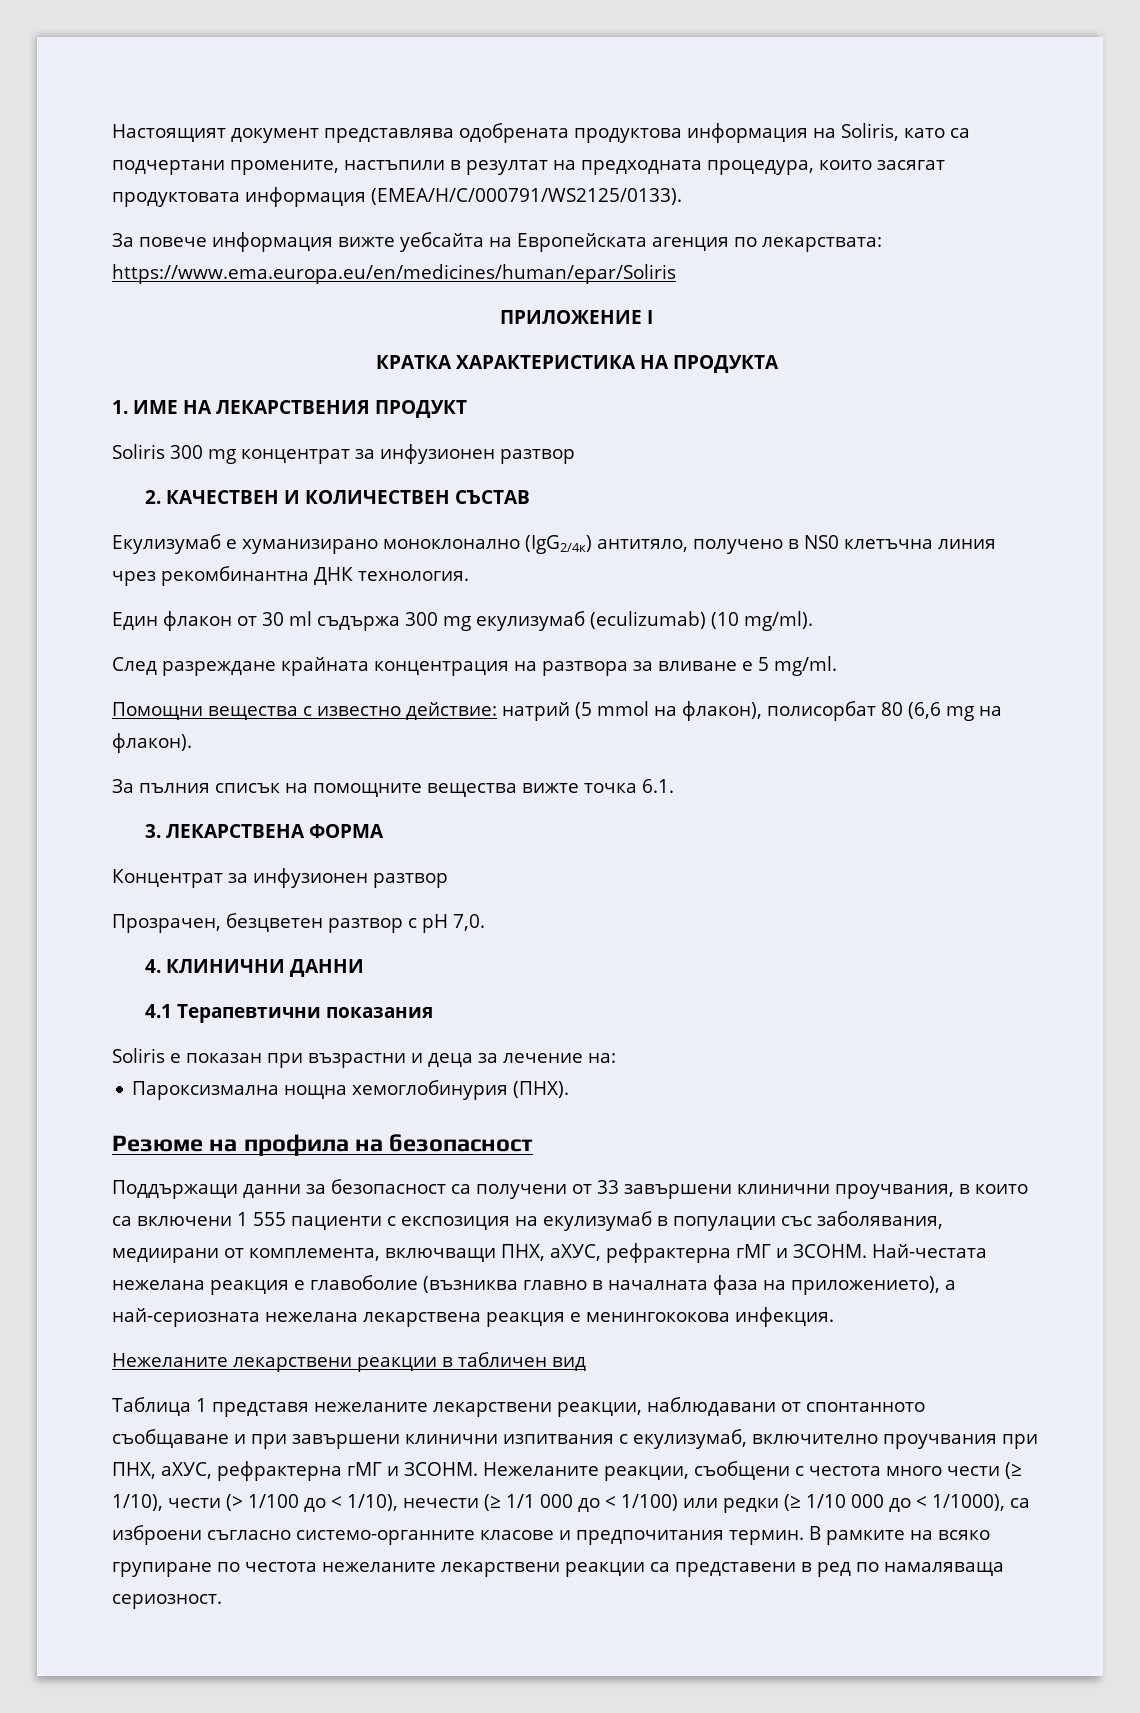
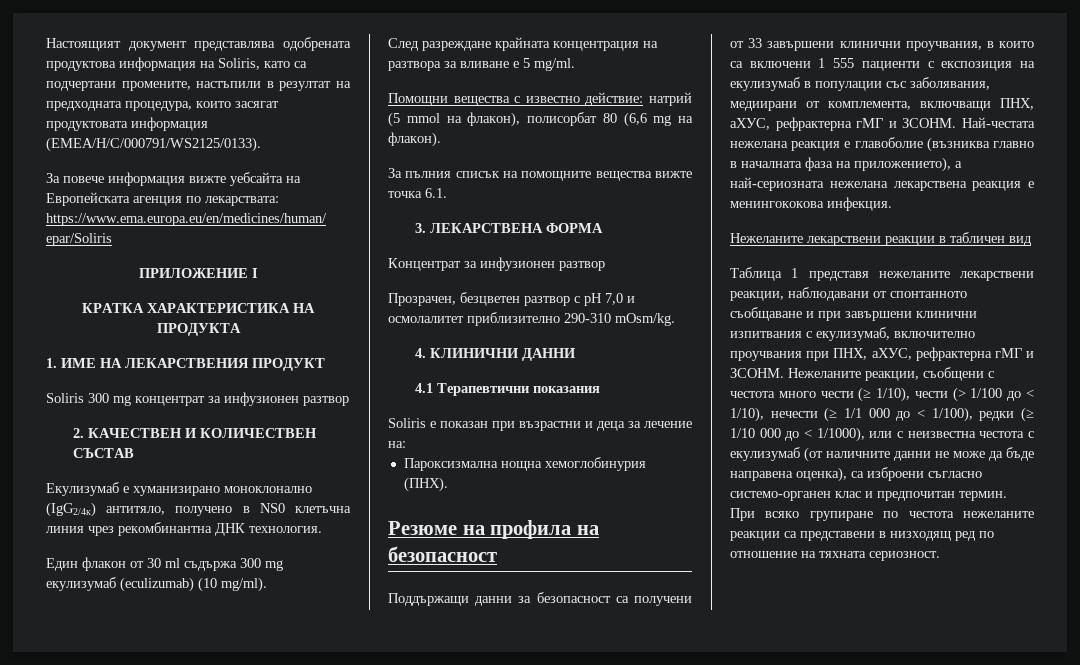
[453,914,485,931] 7,0. -> [605,293,635,305] [388,312,675,326] 7,0 и осмолалитет приблизително 290-310 mOsm/kg.
[621,1494,718,1511] 1/100) или -> [931,407,973,422] 1/100),
[1010,1498,1030,1508] [112,1525,933,1545] са изброени съгласно системо-органните класове и предпочитания термин. В рамките на -> [869,431,1034,438] [730,447,1034,462] [730,467,982,482] [730,491,1007,501] [730,508,755,521] или с неизвестна честота с екулизумаб (от наличните данни не може да бъде направена оценка), са изброени съгласно системо-органен клас и предпочитан термин. При
[441,1562,560,1577] лекарствени -> (1034, 514) none
(812, 1567) none -> [890,531,951,541] низходящ
[884,1562,1004,1576] намаляваща -> [730,551,866,558] отношение на тяхната

